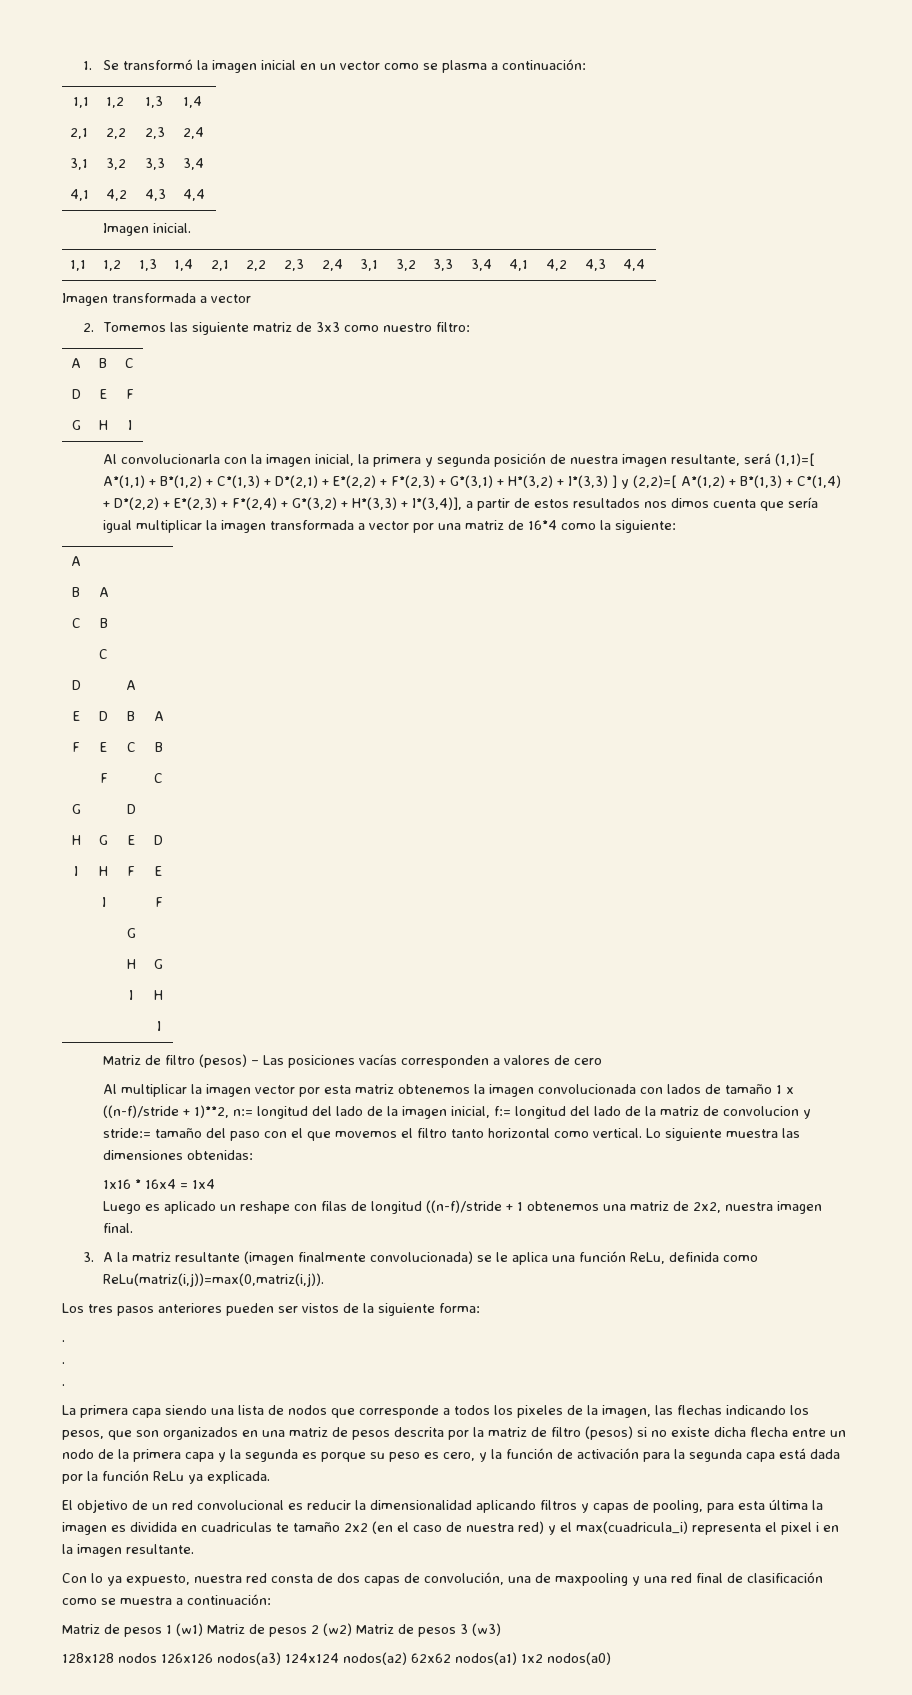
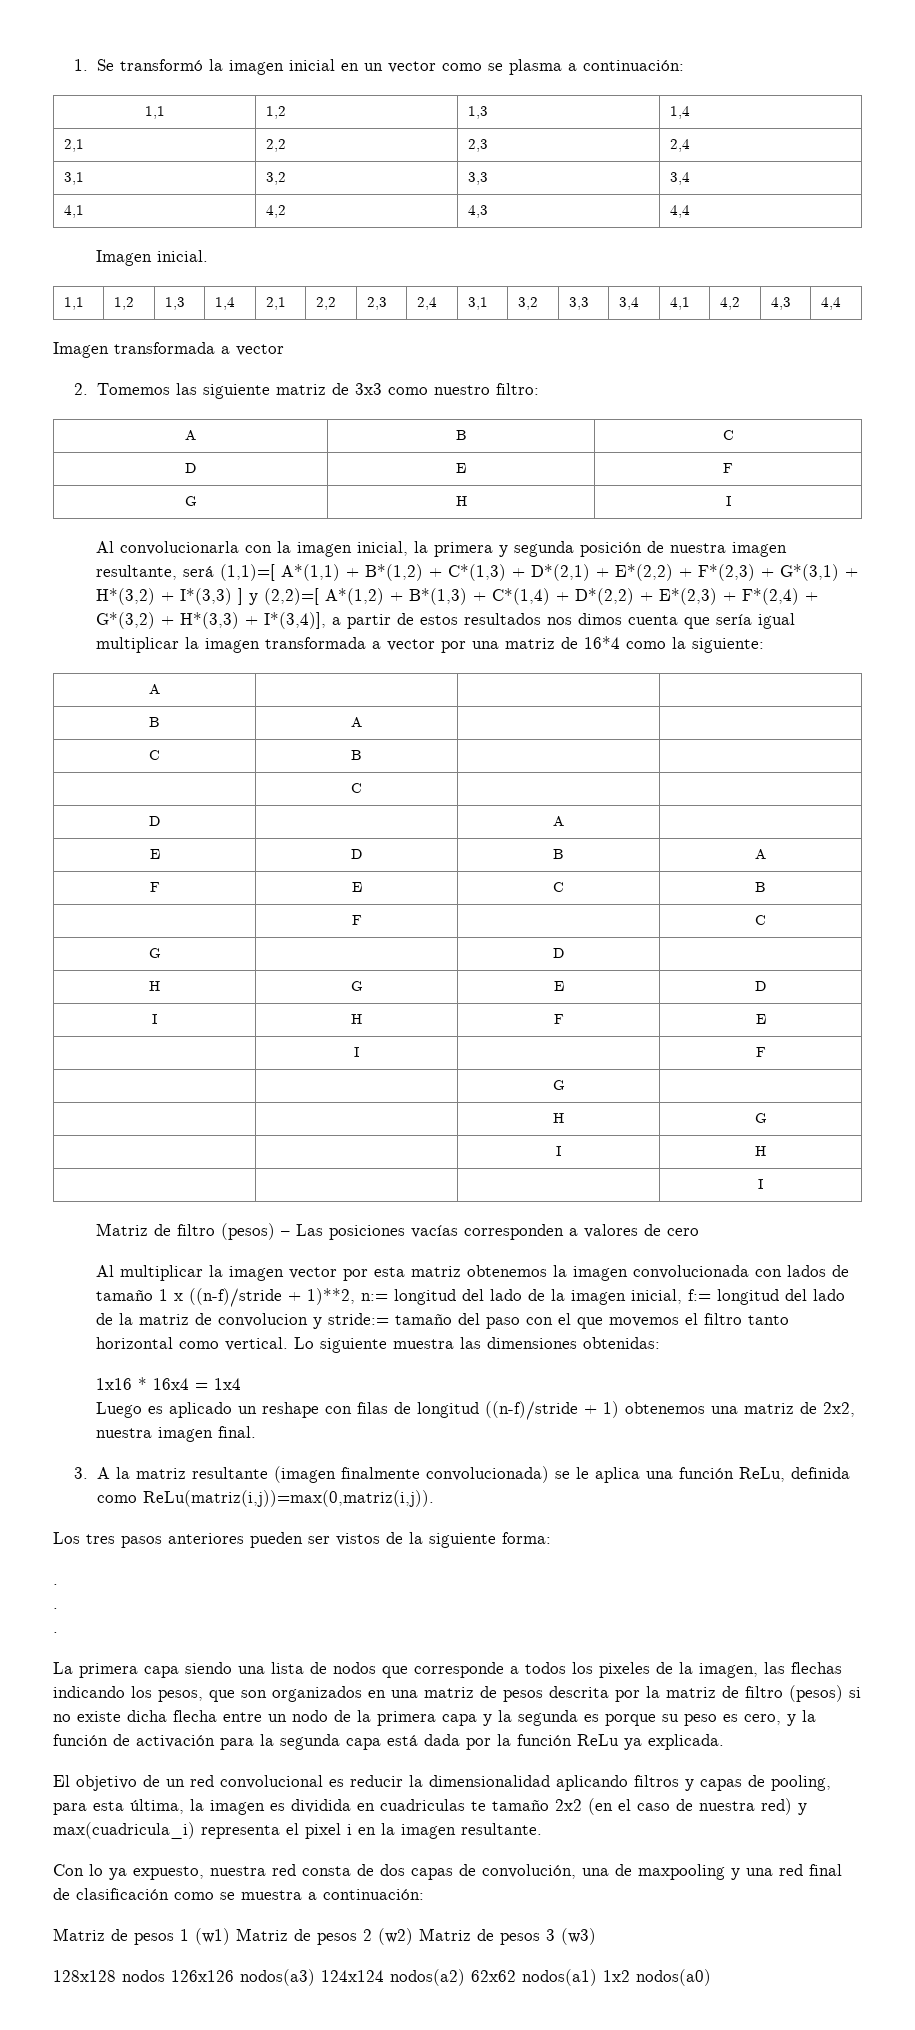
[517,1202,524,1211] 1 -> [602,1401,619,1418] 1)
[769,1499,808,1510] última -> [130,1799,184,1814] última,
[560,1522,572,1532] el -> (807, 1809) none

